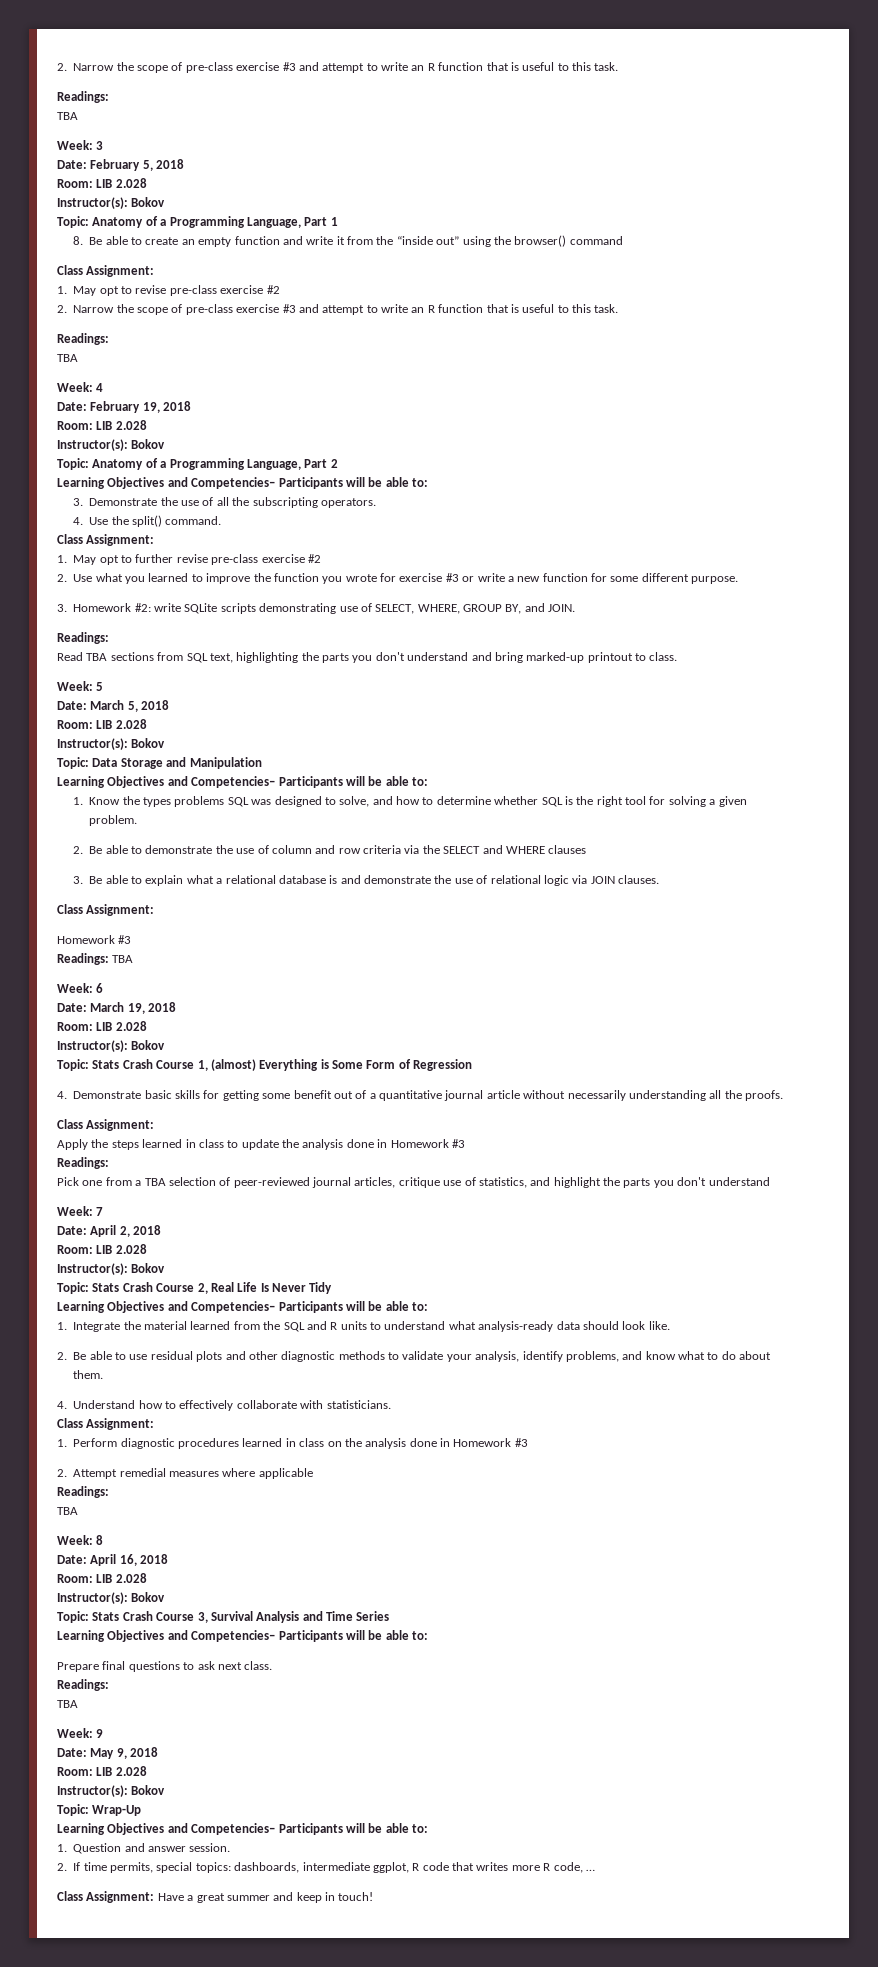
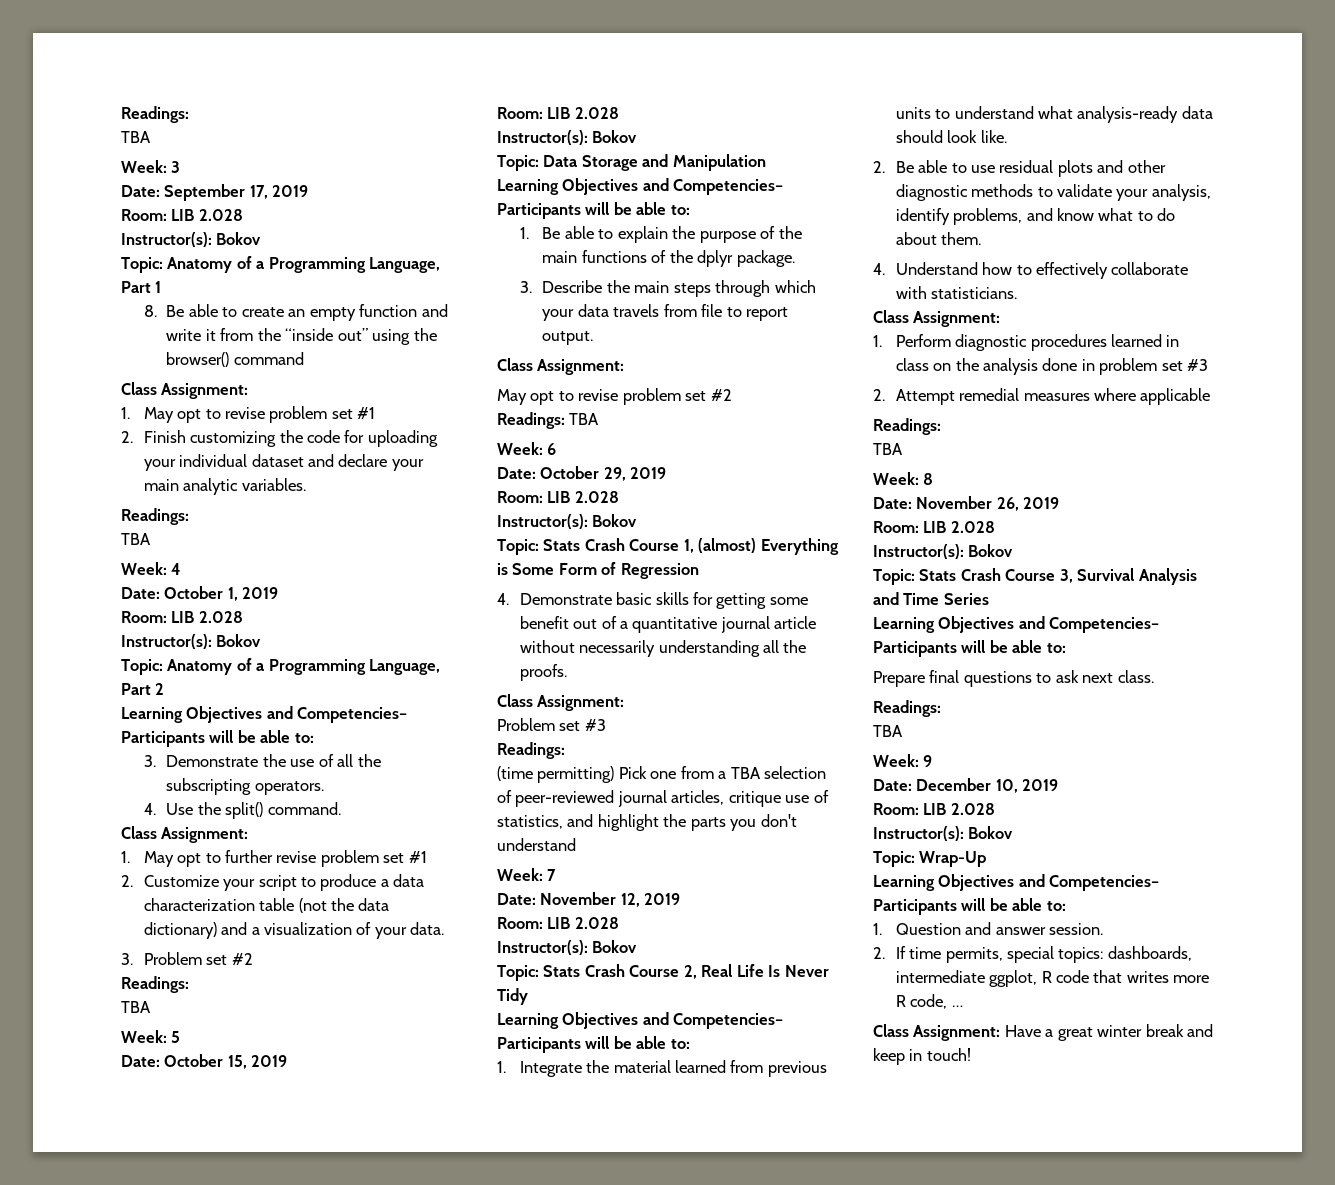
[57,62,619,73] 2. Narrow the scope of pre-class exercise #3 and attempt to write an R function that is useful to this task. // -> (121, 114) none
[90,159,185,171] February 5, 2018 -> [164,184,309,201] September 17, 2019
[169,285,280,296] [57,304,619,315] pre-class exercise #2 // 2. Narrow the scope of pre-class exercise #3 and attempt to write an R function that is useful to this task. -> [269,406,376,423] [121,430,438,447] [143,454,424,471] [143,478,306,495] problem set #1 // 2. Finish customizing the code for uploading your individual dataset and declare your main analytic variables.
[90,401,192,413] February 19, 2018 -> [164,586,279,601] October 1, 2019
[211,554,321,565] [57,573,739,584] [57,603,576,614] [57,632,109,644] [57,652,678,663] pre-class exercise #2 // 2. Use what you learned to improve the function you wrote for exercise #3 or write a new function for some different purpose. // 3. Homework #2: write SQLite scripts demonstrating use of SELECT, WHERE, GROUP BY, and JOIN. // Readings: // Read TBA sections from SQL text, highlighting the parts you don't understand and bring marked-up printout to class. -> [320,850,427,867] [121,874,425,891] [143,898,390,913] [143,922,445,939] [121,952,253,965] [121,976,189,993] [121,1001,151,1013] problem set #1 // 2. Customize your script to produce a data characterization table (not the data dictionary) and a visualization of your data. // 3. Problem set #2 // Readings: // TBA
[90,700,170,712] March 5, 2018 -> [164,1054,288,1069] October 15, 2019
[89,796,747,807] [89,815,138,826] [73,845,587,854] [73,875,660,886] [57,904,155,916] [57,935,132,944] Know the types problems SQL was designed to solve, and how to determine whether SQL is the right tool for solving a given problem. // 2. Be able to demonstrate the use of column and row criteria via the SELECT and WHERE clauses // 3. Be able to explain what a relational database is and demonstrate the use of relational logic via JOIN clauses. // Class Assignment: // Homework #3 -> [542,226,802,243] [542,250,795,267] [519,280,816,297] [542,304,789,321] [542,331,594,345] [497,358,625,375] [497,388,732,405] Be able to explain the purpose of the main functions of the dplyr package. // 3. Describe the main steps through which your data travels from file to report output. // Class Assignment: // May opt to revise problem set #2
[90,1002,177,1014] March 19, 2018 -> [540,466,667,481] October 29, 2019
[57,1139,449,1150] Apply the steps learned in class to update the analysis done in Homework -> [497,718,581,731] Problem set
(109, 1163) none -> [497,766,615,783] (time permitting)
[90,1225,162,1237] April 2, 2018 -> [540,892,681,907] November 12, 2019
[263,1321,338,1332] the SQL and R -> [767,1061,827,1077] previous
[453,1438,512,1447] Homework -> [1099,358,1183,375] problem set
[90,1554,169,1566] April 16, 2018 -> [916,496,1060,511] November 26, 2019
[90,1747,159,1759] May 9, 2018 -> [916,778,1059,793] December 10, 2019
[226,1895,270,1901] summer -> [1097,1024,1184,1037] winter break

